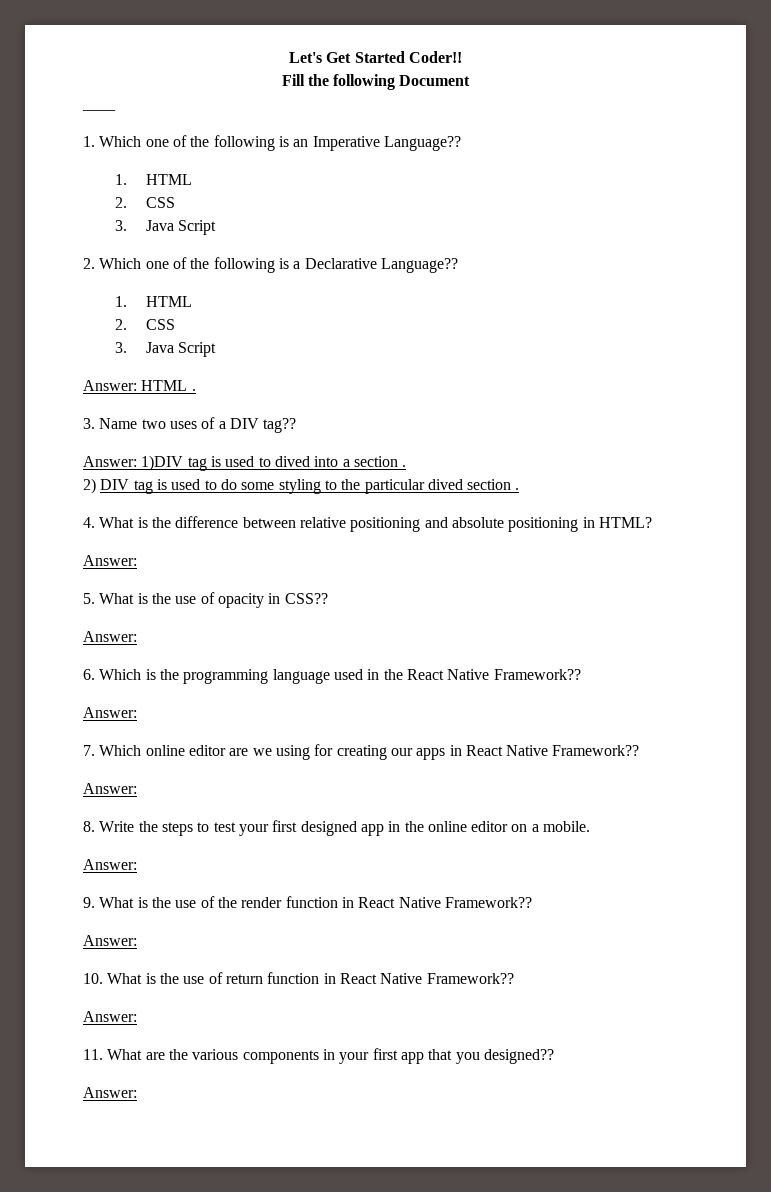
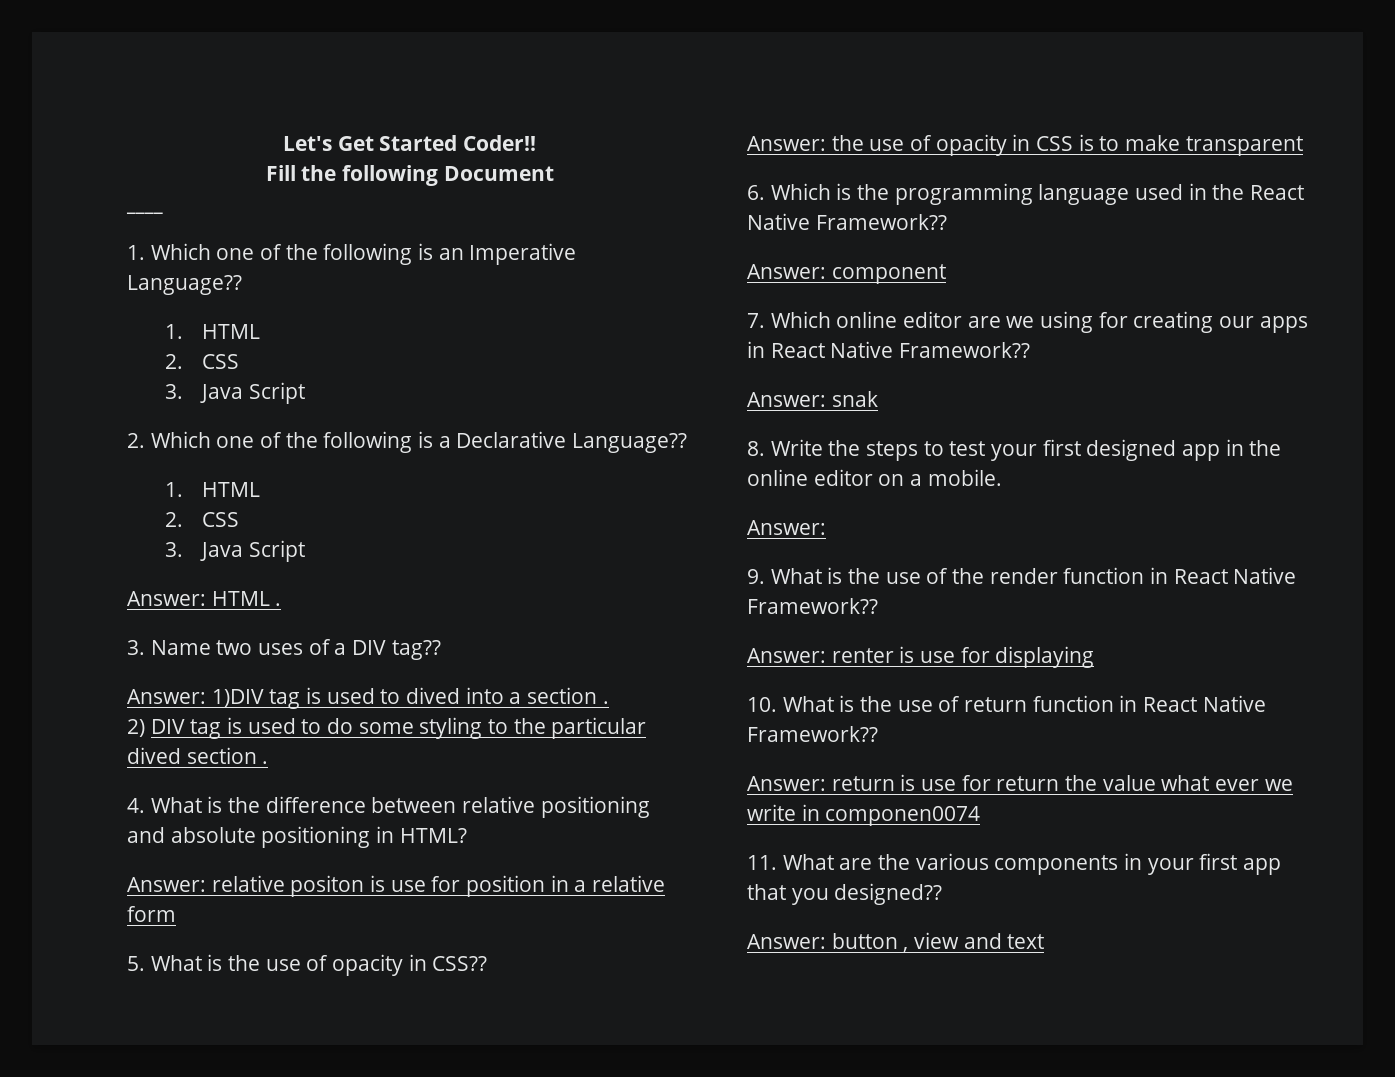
(137, 560) none -> [211,875,666,897] [127,906,176,922] relative positon is use for position in a relative form
(137, 636) none -> [831,134,1303,156] the use of opacity in CSS is to make transparent
(137, 712) none -> [831,264,946,284] component
(137, 788) none -> [831,391,878,407] snak
(137, 940) none -> [831,646,1095,668] renter is use for displaying
(137, 1016) none -> [831,774,1293,791] [747,804,981,826] return is use for return the value what ever we write in componen0074
(137, 1092) none -> [831,932,1045,952] button , view and text

